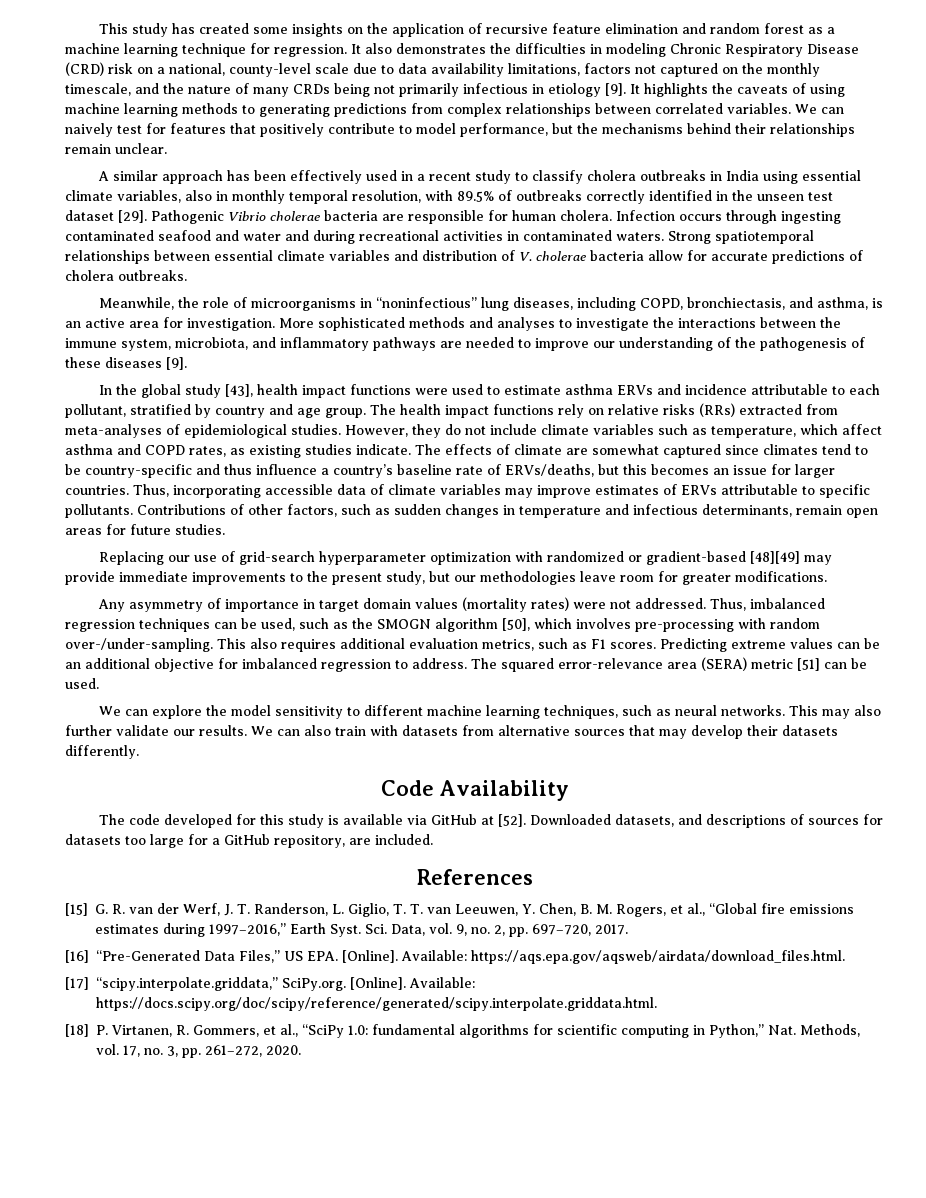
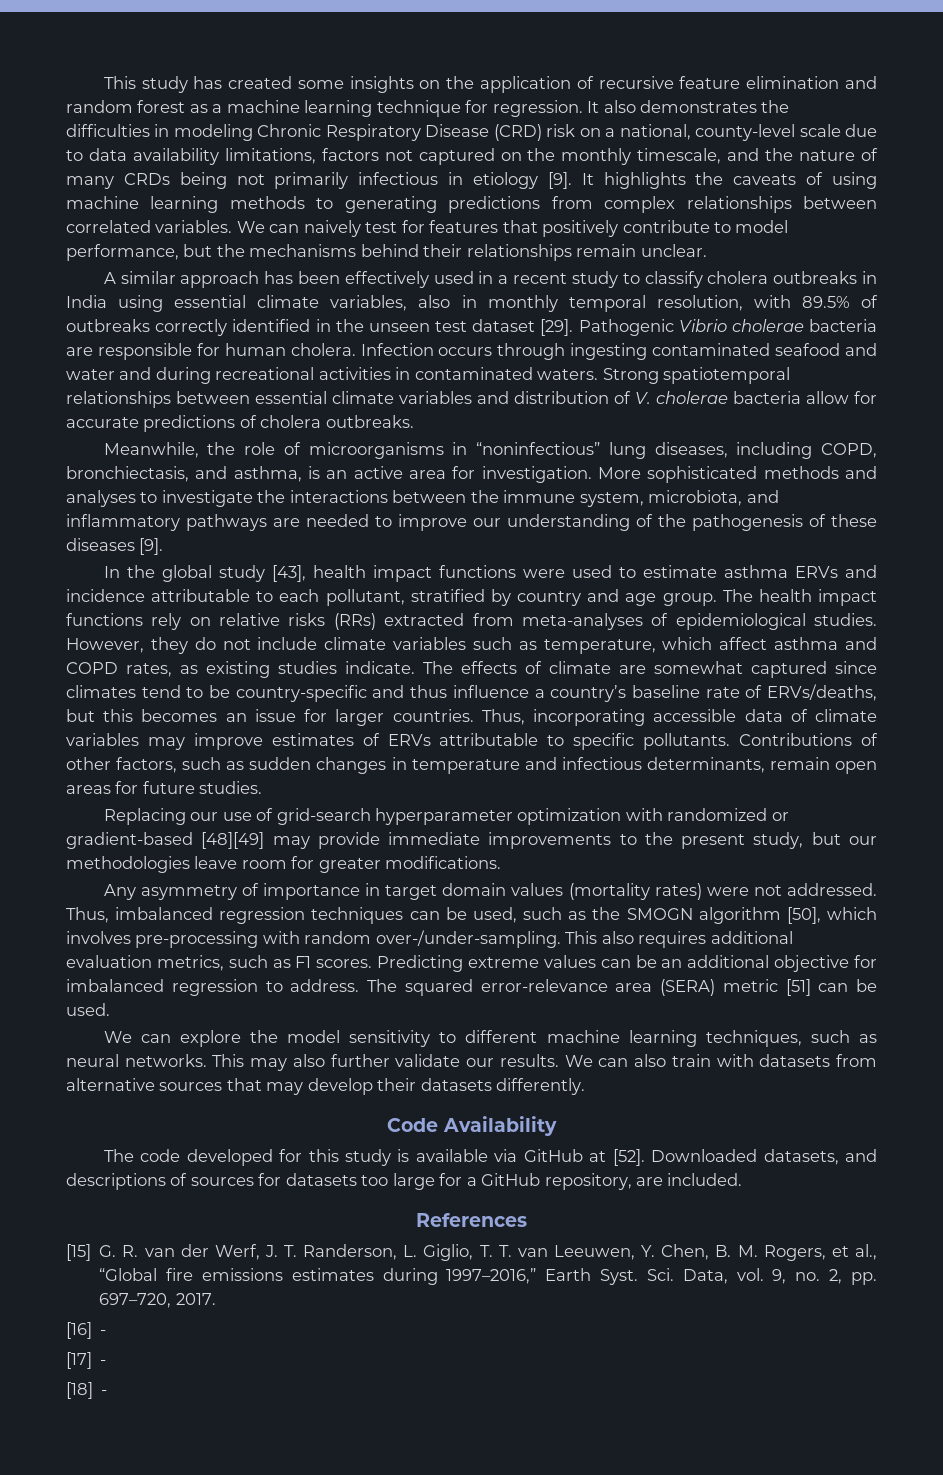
[96,950,845,964] [65,977,475,991] [96,997,657,1011] [65,1024,860,1038] [96,1044,301,1058] “Pre-Generated Data Files,” US EPA. [Online]. Available: https://aqs.epa.gov/aqsweb/airdata/download_files.html. // [17] “scipy.interpolate.griddata,” SciPy.org. [Online]. Available: https://docs.scipy.org/doc/scipy/reference/generated/scipy.interpolate.griddata.html. // [18] P. Virtanen, R. Gommers, et al., “SciPy 1.0: fundamental algorithms for scientific computing in Python,” Nat. Methods, vol. 17, no. 3, pp. 261–272, 2020. -> [100,1330,107,1335] [66,1352,107,1369] [66,1382,108,1399] - // [17] - // [18] -

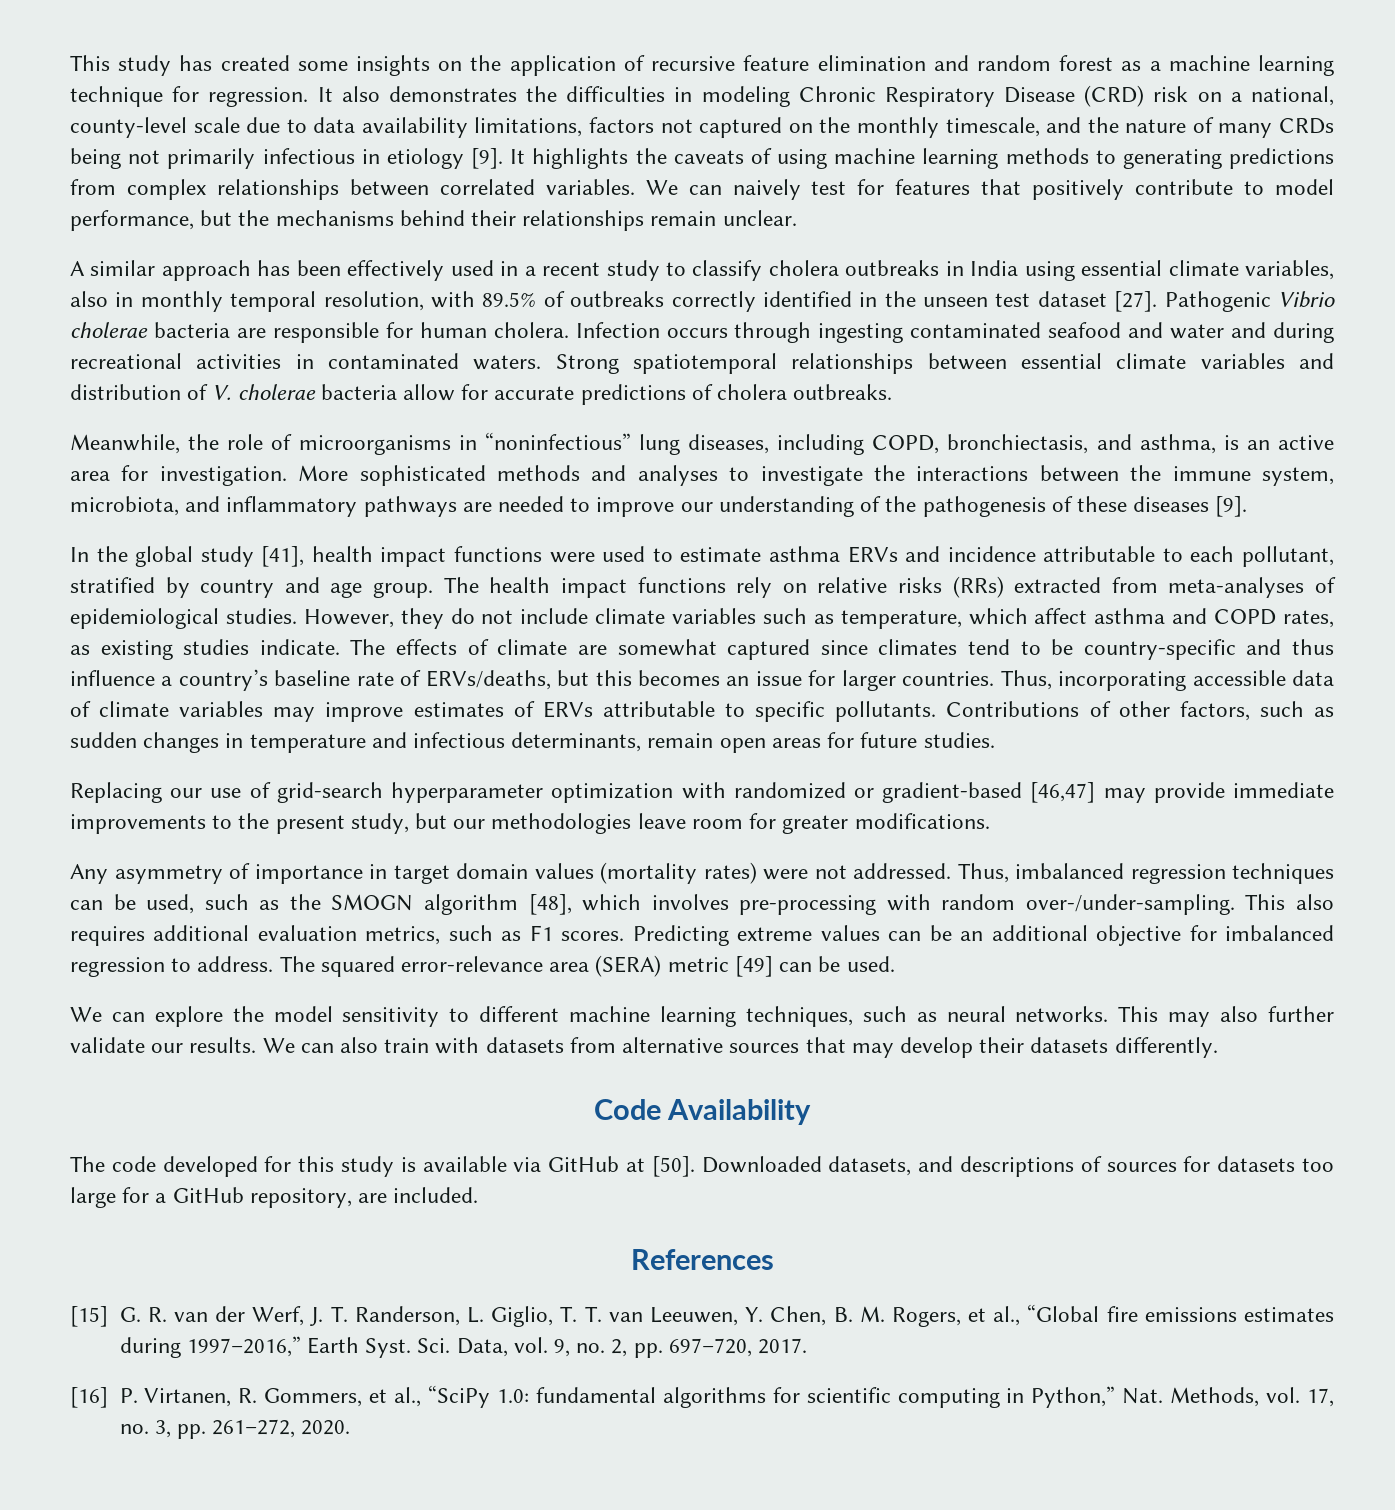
[540,319,574,336] [29]. -> [1114,291,1158,312] [27].
[271,565,306,582] [43], -> [261,546,305,567] [41],
[201,832,265,849] [48][49] -> [1030,782,1096,803] [46,47]
[786,907,821,924] [50], -> [528,894,572,915] [48],
[785,979,811,996] [51] -> [734,956,773,977] [49]
[612,1149,645,1166] [52]. -> [651,1156,695,1177] [50].
[100,1330,107,1335] [66,1352,107,1369] [66,1382,108,1399] - // [17] - // [18] - -> [119,1385,1335,1408] [119,1419,351,1439] P. Virtanen, R. Gommers, et al., “SciPy 1.0: fundamental algorithms for scientific computing in Python,” Nat. Methods, vol. 17, no. 3, pp. 261–272, 2020.

